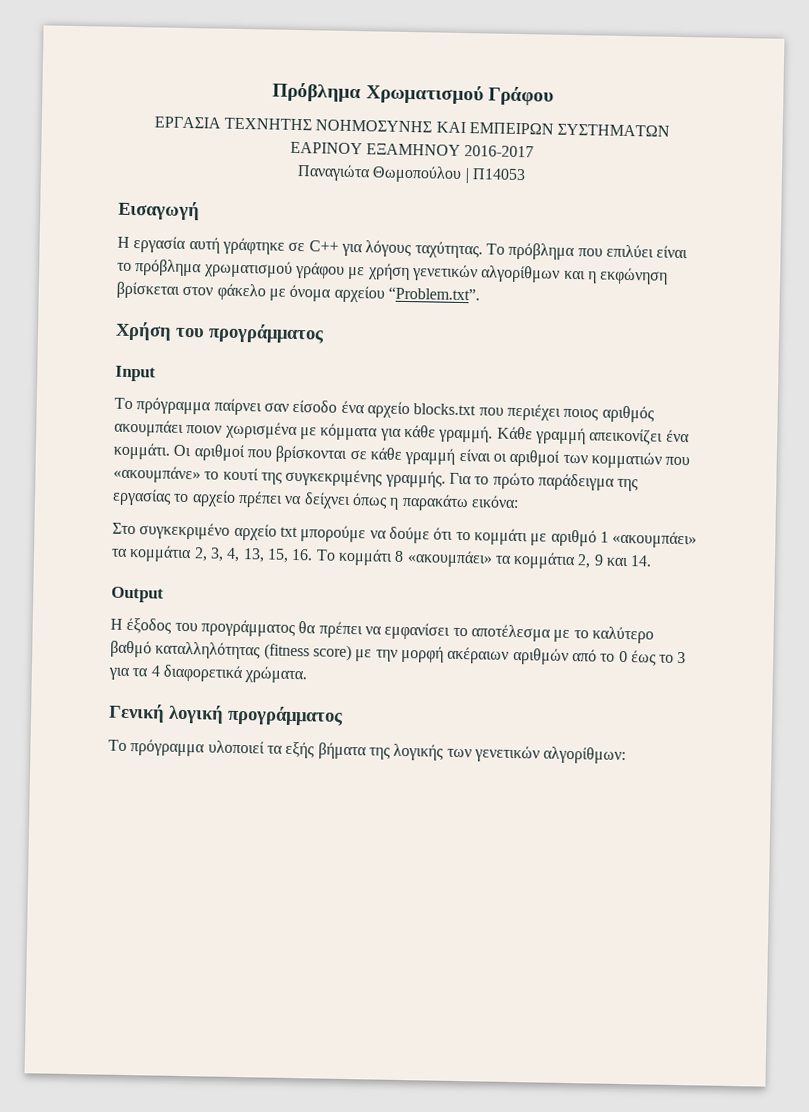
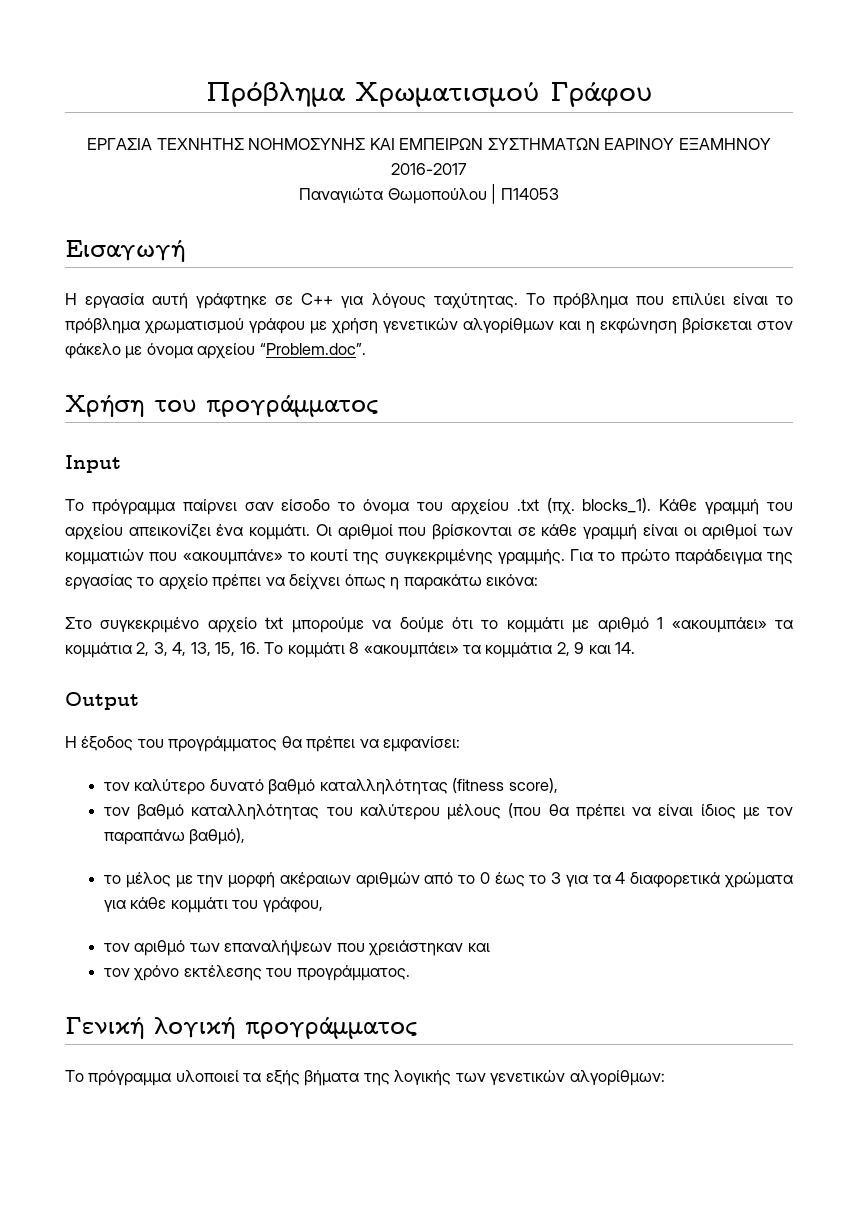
[387,286,480,301] “Problem.txt”. -> [259,343,366,355] “Problem.doc”.
[340,400,655,423] [114,419,586,445] ένα αρχείο blocks.txt που περιέχει ποιος αριθμός ακουμπάει ποιον χωρισμένα με κόμματα για κάθε γραμμή. Κάθε γραμμή -> [338,498,793,515] [65,524,123,540] το όνομα του αρχείου .txt (πχ. blocks_1). Κάθε γραμμή του αρχείου
[384,622,654,644] [110,640,352,662] εμφανίσει το αποτέλεσμα με το καλύτερο βαθμό καταλληλότητας (fitness score) -> [383,736,461,752] [104,778,558,795] [104,803,793,820] [104,828,246,845] [104,872,171,888] εμφανίσει: // τον καλύτερο δυνατό βαθμό καταλληλότητας (fitness score), // τον βαθμό καταλληλότητας του καλύτερου μέλους (που θα πρέπει να είναι ίδιος με τον παραπάνω βαθμό), // το μέλος
[244,666,308,684] χρώματα. -> [725,872,793,888] [104,897,323,913] [104,940,490,956] [104,965,410,981] χρώματα για κάθε κομμάτι του γράφου, // τον αριθμό των επαναλήψεων που χρειάστηκαν και // τον χρόνο εκτέλεσης του προγράμματος.

